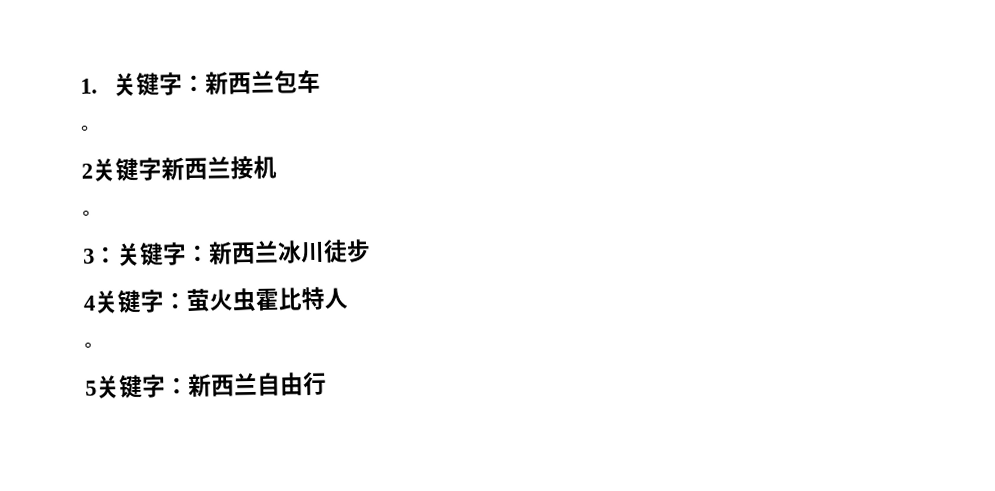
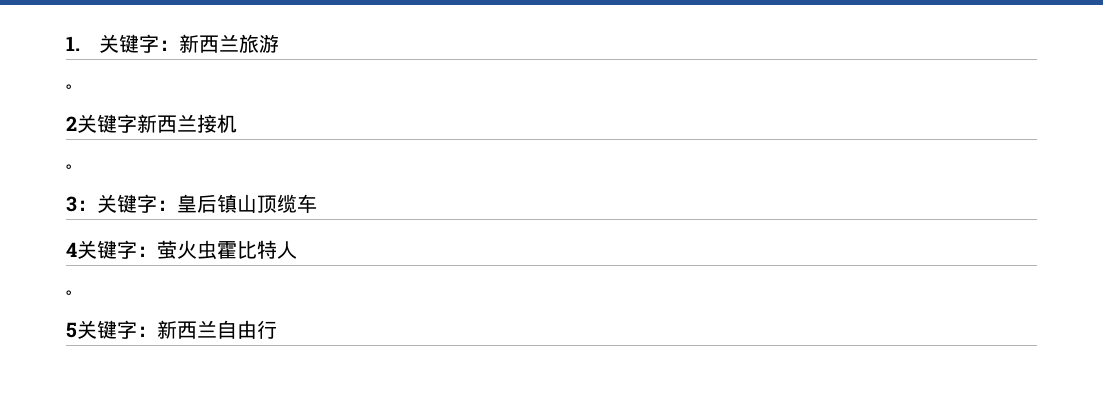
[274,69,322,94] 包车 -> [239,34,280,53] 旅游
[208,239,371,265] 新西兰冰川徒步 -> [177,194,317,214] 皇后镇山顶缆车

